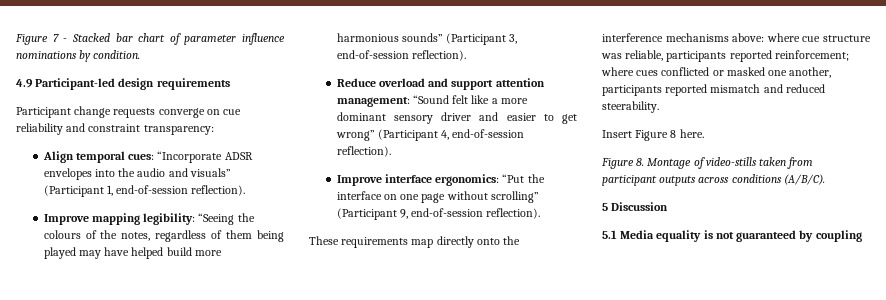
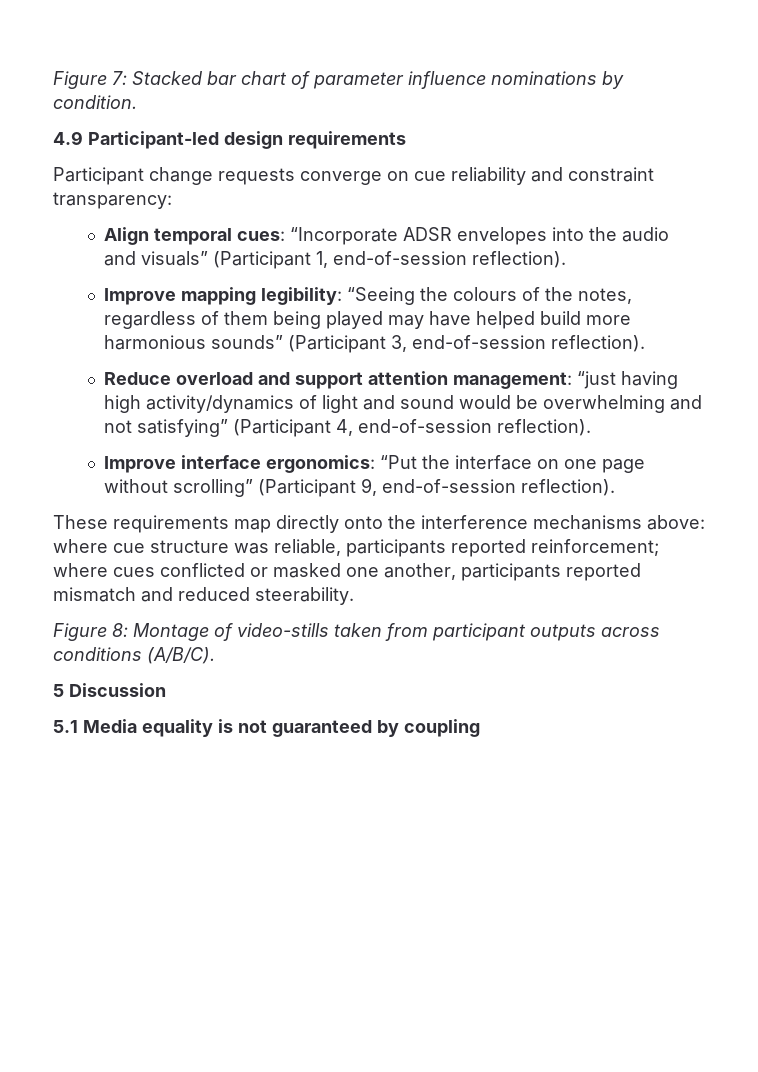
[15,34,68,45] Figure 7 - -> [53,71,127,89] Figure 7:
[412,95,528,104] [336,112,577,124] [335,130,375,141] “Sound felt like a more dominant sensory driver and easier to get wrong” -> [577,371,679,389] [104,395,703,413] [104,419,229,437] “just having high activity/dynamics of light and sound would be overwhelming and not satisfying”
[602,129,704,141] [601,158,645,169] Insert Figure 8 here. // Figure 8. -> [53,623,128,641] Figure 8:

